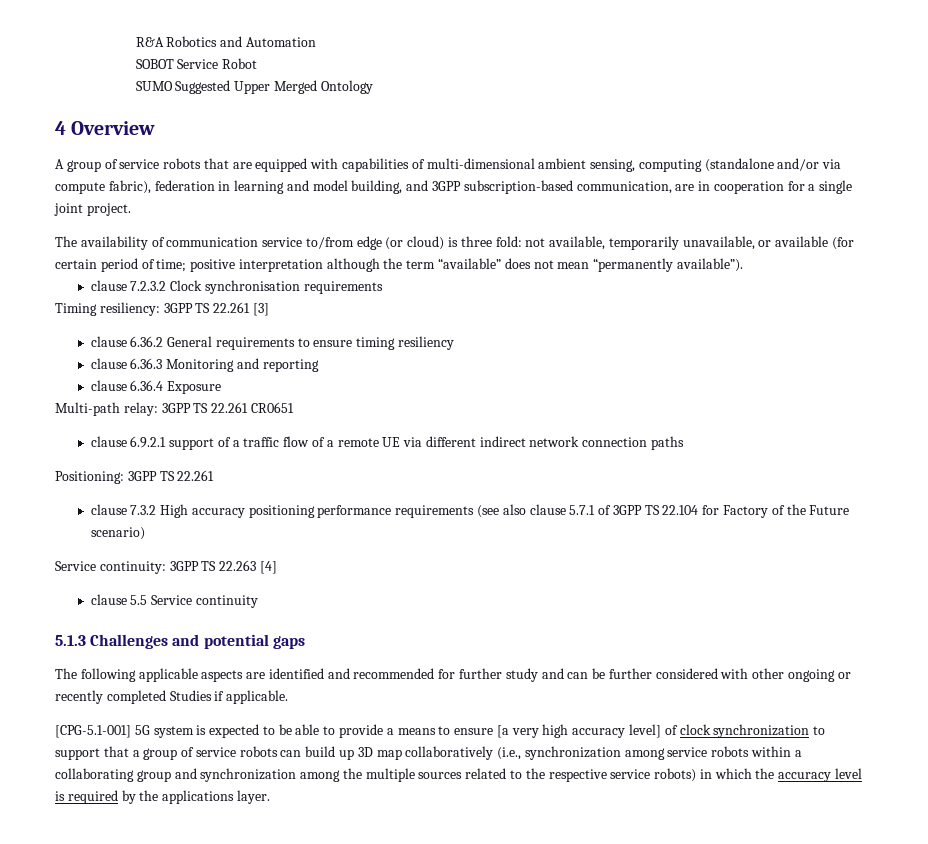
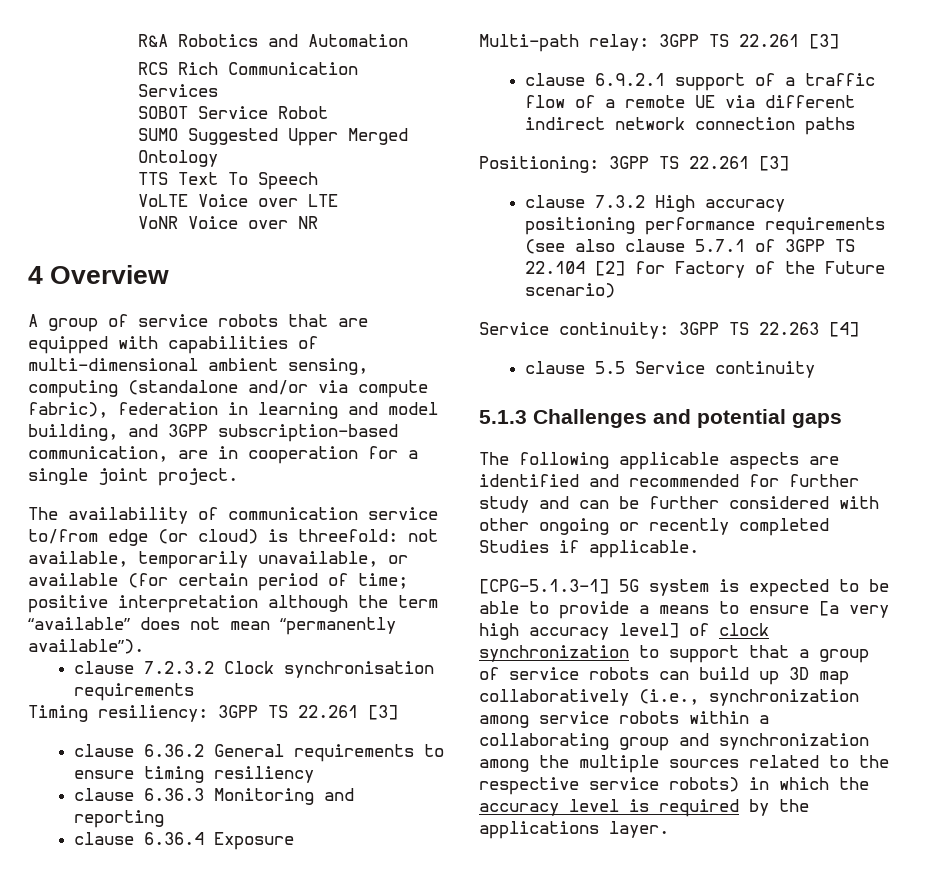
(316, 42) none -> [138,62,359,75] [138,84,219,97] // RCS Rich Communication Services
(373, 87) none -> [138,172,319,190] [138,194,339,207] [138,216,319,229] // TTS Text To Speech // VoLTE Voice over LTE // VoNR Voice over NR
[460,236,522,247] three fold: -> [298,529,398,542] threefold:
[250,402,294,413] CR0651 -> [809,34,839,49] [3]
(215, 475) none -> [759,156,789,171] [3]
(699, 510) none -> [595,261,626,276] [2]
[55,725,131,738] [CPG-5.1-001] -> [479,579,609,594] [CPG-5.1.3-1]

